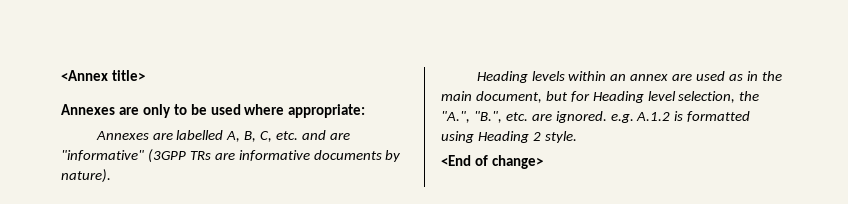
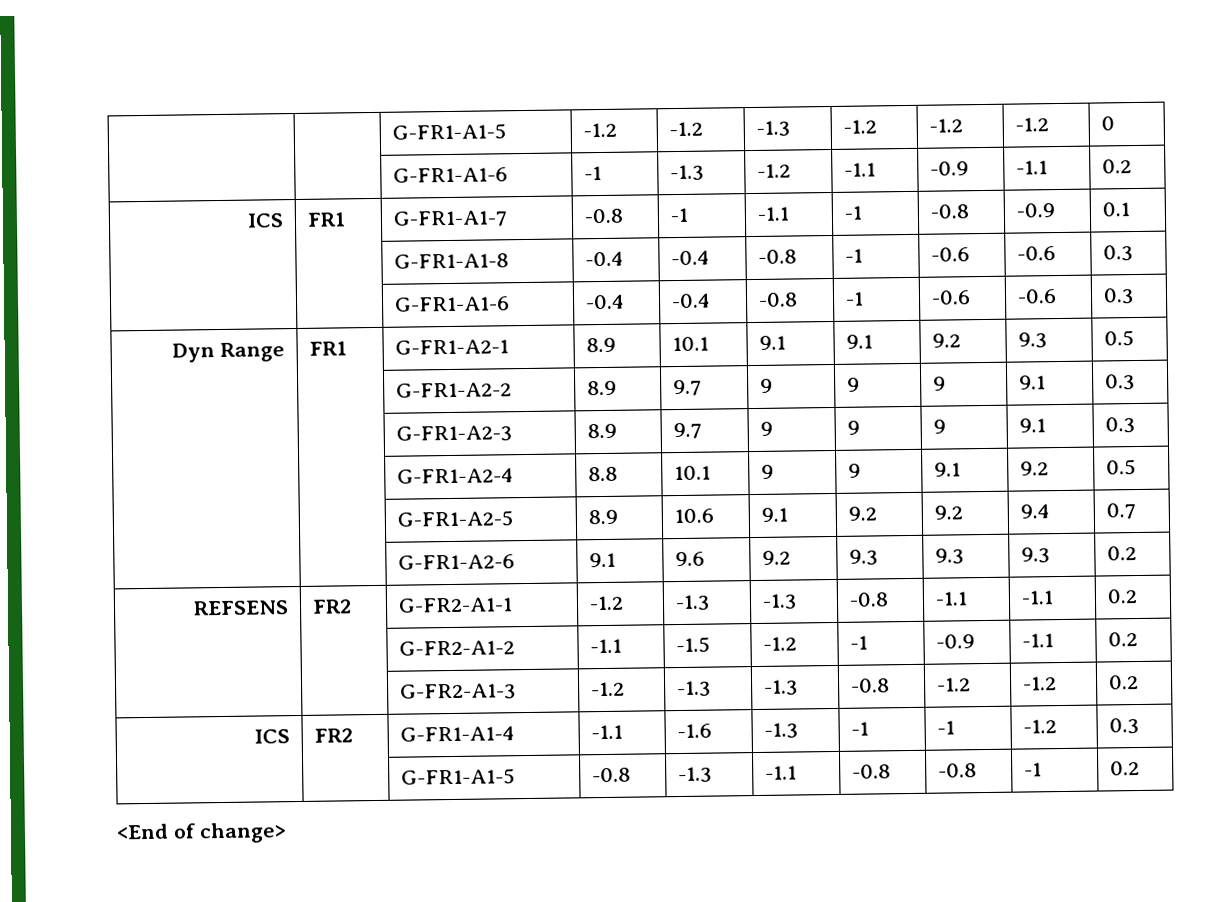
[61,70,145,81] [61,104,366,118] [95,130,350,142] [61,149,402,163] [61,169,111,183] [476,71,782,83] [441,91,760,103] [441,111,751,123] [441,131,577,143] <Annex title> // Annexes are only to be used where appropriate: // Annexes are labelled A, B, C, etc. and are "informative" (3GPP TRs are informative documents by nature). // Heading levels within an annex are used as in the main document, but for Heading level selection, the "A.", "B.", etc. are ignored. e.g. A.1.2 is formatted using Heading 2 style. -> [391,123,506,141] [582,122,617,138] [668,121,703,137] [755,120,790,137] [842,119,877,134] [928,118,963,133] [1014,117,1049,132] [1100,116,1115,131] [392,167,508,183] [583,165,602,181] [669,164,704,182] [756,163,791,178] [843,162,876,177] [929,161,969,176] [1015,160,1048,175] [1101,159,1132,174] [247,213,285,228] [306,212,346,227] [392,210,508,228] [583,208,624,224] [669,207,689,223] [756,206,789,221] [843,205,862,220] [929,204,969,219] [1015,203,1055,218] [1101,202,1130,217] [393,253,509,269] [584,251,624,267] [670,250,710,266] [757,249,797,264] [844,248,863,263] [930,247,970,262] [1016,246,1056,261] [1102,245,1133,262] [393,296,510,312] [584,294,625,310] [670,293,711,309] [757,292,798,307] [844,291,864,306] [930,290,971,305] [1016,289,1057,304] [1102,288,1134,305] [172,342,286,363] [308,341,347,356] [394,339,509,355] [585,337,616,353] [671,336,709,352] [758,335,786,350] [845,334,873,349] [931,333,961,348] [1017,332,1047,349] [1103,330,1134,347] [395,382,512,398] [586,380,617,396] [672,379,702,397] [759,378,773,393] [846,377,860,392] [932,376,946,391] [1018,375,1046,390] [1104,374,1135,391] [395,425,512,443] [586,423,617,439] [672,422,702,440] [759,421,773,436] [846,420,860,435] [932,419,946,434] [1018,418,1046,433] [1104,417,1135,434] [396,468,514,484] [587,466,618,482] [673,465,711,481] [760,464,774,479] [847,463,861,478] [933,462,961,477] [1019,461,1049,476] [1105,459,1136,476] [396,510,513,528] [587,509,618,525] [673,508,714,524] [760,507,788,522] [847,506,877,521] [933,505,963,520] [1019,504,1050,519] [1105,503,1136,520] [397,554,515,570] [588,552,616,568] [674,551,705,567] [761,550,791,565] [848,549,878,566] [934,548,964,565] [1020,547,1050,564] [1106,546,1137,561] [193,600,290,616] [311,599,352,614] [397,597,513,613] [588,595,624,611] [674,594,710,612] [761,593,797,610] [848,592,889,607] [934,591,968,606] [1020,590,1054,605] [1106,589,1138,604] [398,640,515,656] [589,638,622,654] [675,636,710,654] [762,636,797,651] [849,635,868,650] [935,634,975,649] [1021,633,1054,648] [1107,632,1138,647] [399,683,516,701] [590,681,625,697] [676,680,711,698] [763,679,798,696] [850,678,890,693] [935,677,971,692] [1021,676,1057,691] [1107,675,1139,690] [254,729,291,744] [313,728,353,743] [399,726,515,742] [590,724,623,740] [676,723,712,739] [763,722,798,739] [850,721,869,736] [936,720,955,735] [1022,719,1057,734] [1108,718,1139,735] [400,768,515,786] [591,767,631,783] [677,766,712,784] [764,765,797,780] [851,764,891,779] [937,763,977,778] [1023,762,1042,777] [1109,761,1140,776] | | G-FR1-A1-5 | -1.2 | -1.2 | -1.3 | -1.2 | -1.2 | -1.2 | 0 // | | G-FR1-A1-6 | -1 | -1.3 | -1.2 | -1.1 | -0.9 | -1.1 | 0.2 // ICS | FR1 | G-FR1-A1-7 | -0.8 | -1 | -1.1 | -1 | -0.8 | -0.9 | 0.1 // | | G-FR1-A1-8 | -0.4 | -0.4 | -0.8 | -1 | -0.6 | -0.6 | 0.3 // | | G-FR1-A1-6 | -0.4 | -0.4 | -0.8 | -1 | -0.6 | -0.6 | 0.3 // Dyn Range | FR1 | G-FR1-A2-1 | 8.9 | 10.1 | 9.1 | 9.1 | 9.2 | 9.3 | 0.5 // | | G-FR1-A2-2 | 8.9 | 9.7 | 9 | 9 | 9 | 9.1 | 0.3 // | | G-FR1-A2-3 | 8.9 | 9.7 | 9 | 9 | 9 | 9.1 | 0.3 // | | G-FR1-A2-4 | 8.8 | 10.1 | 9 | 9 | 9.1 | 9.2 | 0.5 // | | G-FR1-A2-5 | 8.9 | 10.6 | 9.1 | 9.2 | 9.2 | 9.4 | 0.7 // | | G-FR1-A2-6 | 9.1 | 9.6 | 9.2 | 9.3 | 9.3 | 9.3 | 0.2 // REFSENS | FR2 | G-FR2-A1-1 | -1.2 | -1.3 | -1.3 | -0.8 | -1.1 | -1.1 | 0.2 // | | G-FR2-A1-2 | -1.1 | -1.5 | -1.2 | -1 | -0.9 | -1.1 | 0.2 // | | G-FR2-A1-3 | -1.2 | -1.3 | -1.3 | -0.8 | -1.2 | -1.2 | 0.2 // ICS | FR2 | G-FR1-A1-4 | -1.1 | -1.6 | -1.3 | -1 | -1 | -1.2 | 0.3 // | | G-FR1-A1-5 | -0.8 | -1.3 | -1.1 | -0.8 | -0.8 | -1 | 0.2

